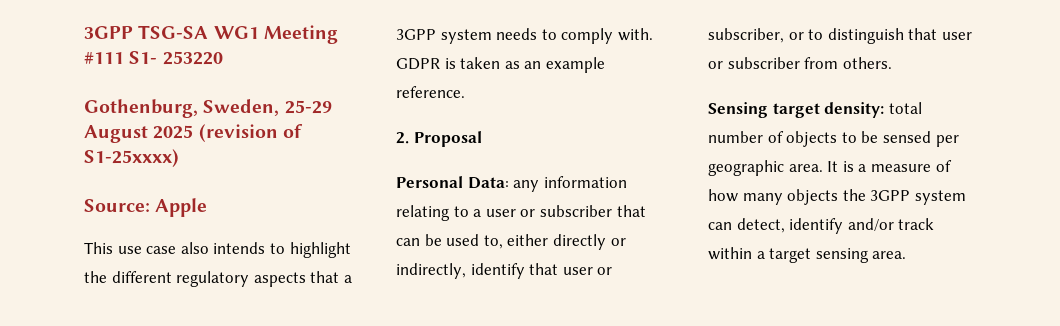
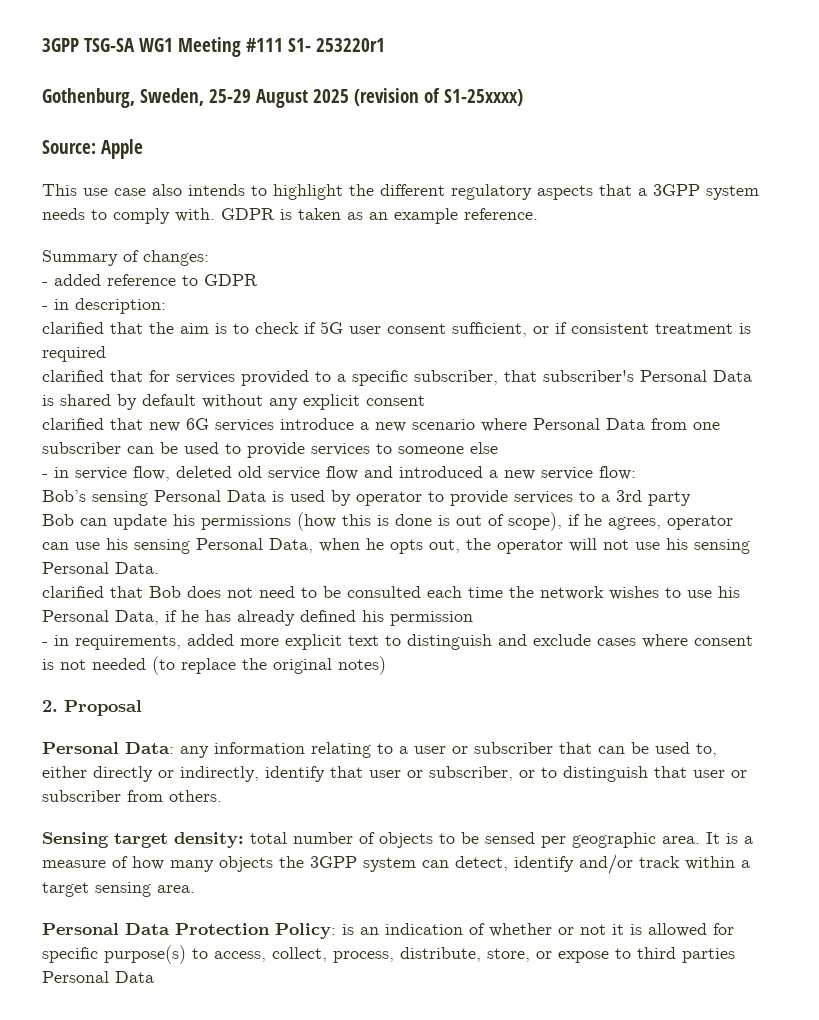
[162,51,223,65] 253220 -> [316,38,385,52] 253220r1
(465, 92) none -> [42,250,209,266] [42,274,258,286] [42,298,166,314] [42,321,751,337] [42,346,106,362] [42,370,752,386] [42,394,425,410] [42,418,720,432] [42,442,498,458] [42,466,636,481] [42,490,691,506] [42,512,733,531] [42,538,750,554] [42,562,159,574] [42,586,740,600] [42,610,473,626] [42,634,753,650] [42,656,386,675] // Summary of changes: // - added reference to GDPR // - in description: // clarified that the aim is to check if 5G user consent sufficient, or if consistent treatment is required // clarified that for services provided to a specific subscriber, that subscriber's Personal Data is shared by default without any explicit consent // clarified that new 6G services introduce a new scenario where Personal Data from one subscriber can be used to provide services to someone else // - in service flow, deleted old service flow and introduced a new service flow: // Bob’s sensing Personal Data is used by operator to provide services to a 3rd party // Bob can update his permissions (how this is done is out of scope), if he agrees, operator can use his sensing Personal Data, when he opts out, the operator will not use his sensing Personal Data. // clarified that Bob does not need to be consulted each time the network wishes to use his Personal Data, if he has already defined his permission // - in requirements, added more explicit text to distinguish and exclude cases where consent is not needed (to replace the original notes)
(907, 255) none -> [42,923,734,939] [42,945,735,964] [42,971,154,983] // Personal Data Protection Policy: is an indication of whether or not it is allowed for specific purpose(s) to access, collect, process, distribute, store, or expose to third parties Personal Data

